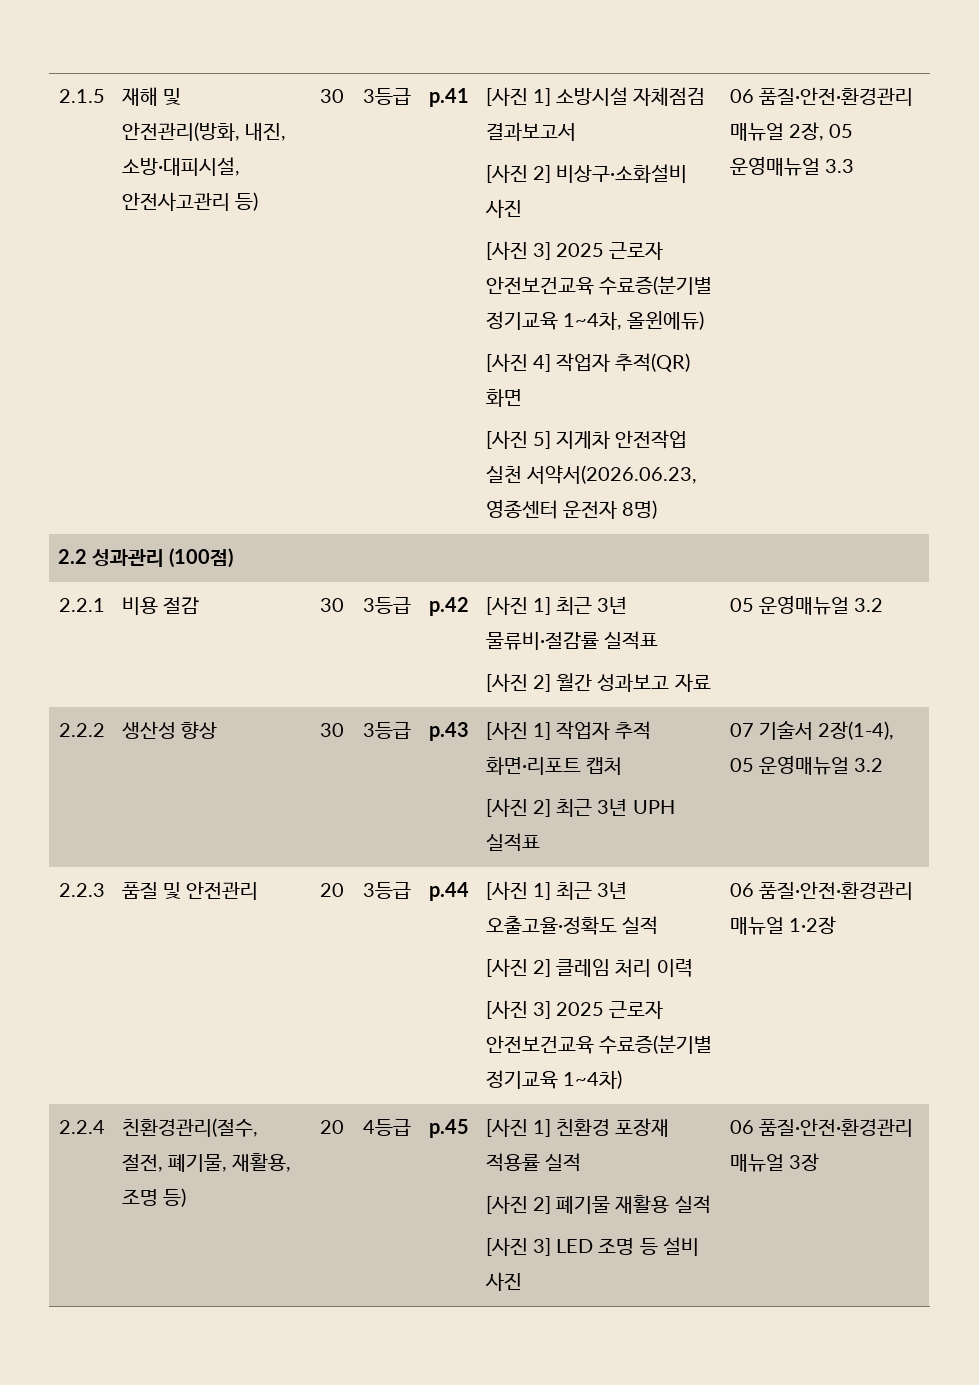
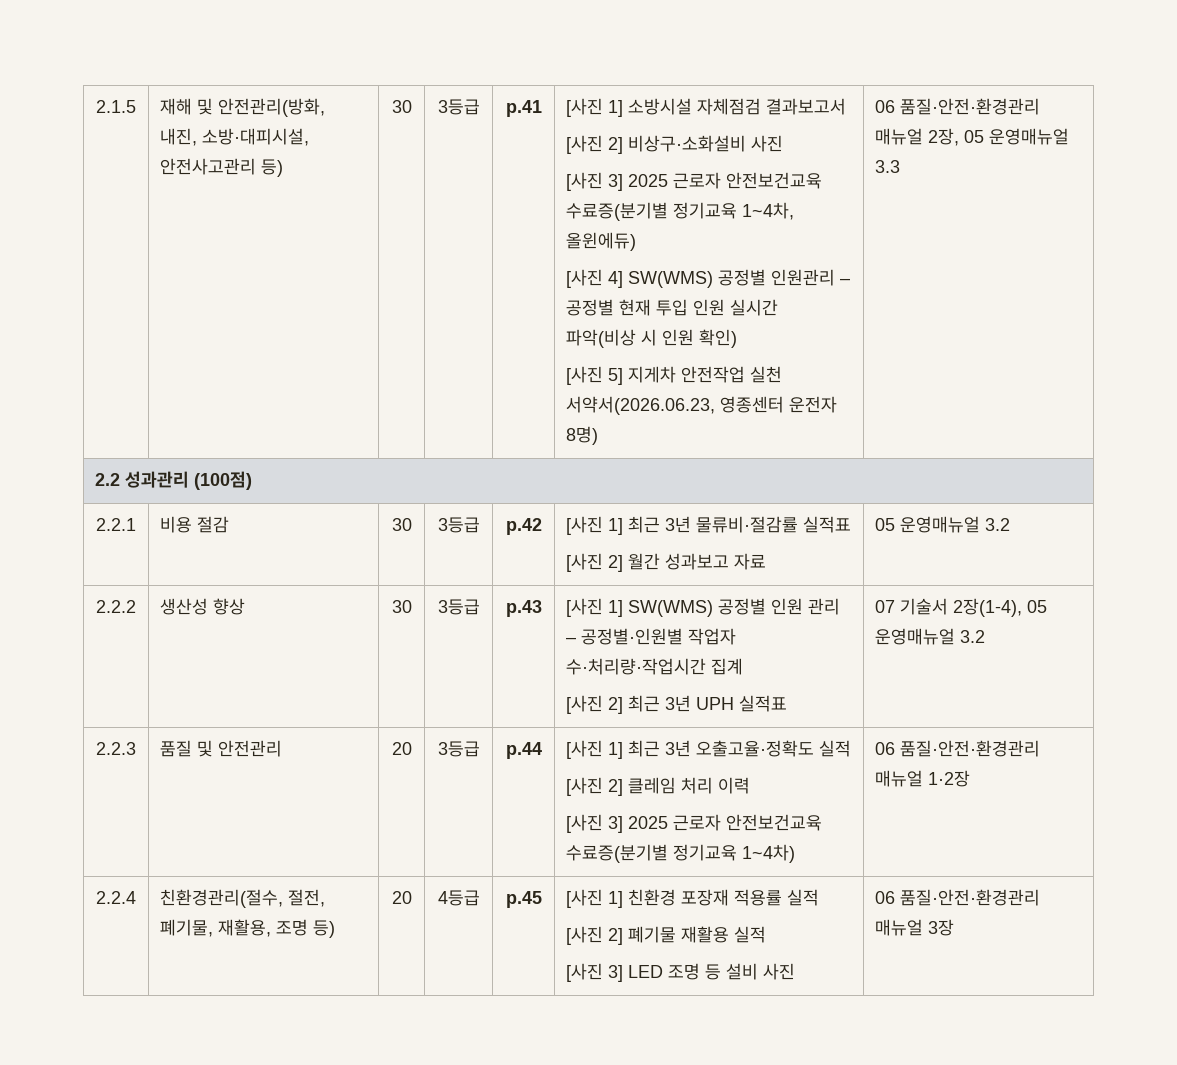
[556,353,691,372] [485,389,522,407] 작업자 추적(QR) 화면 -> [628,269,851,288] [566,299,779,316] [566,329,738,348] SW(WMS) 공정별 인원관리 – 공정별 현재 투입 인원 실시간 파악(비상 시 인원 확인)
[556,721,652,740] [485,756,622,775] 작업자 추적 화면·리포트 캡처 -> [628,598,841,617] [566,628,737,645] [566,658,744,675] SW(WMS) 공정별 인원 관리 – 공정별·인원별 작업자 수·처리량·작업시간 집계

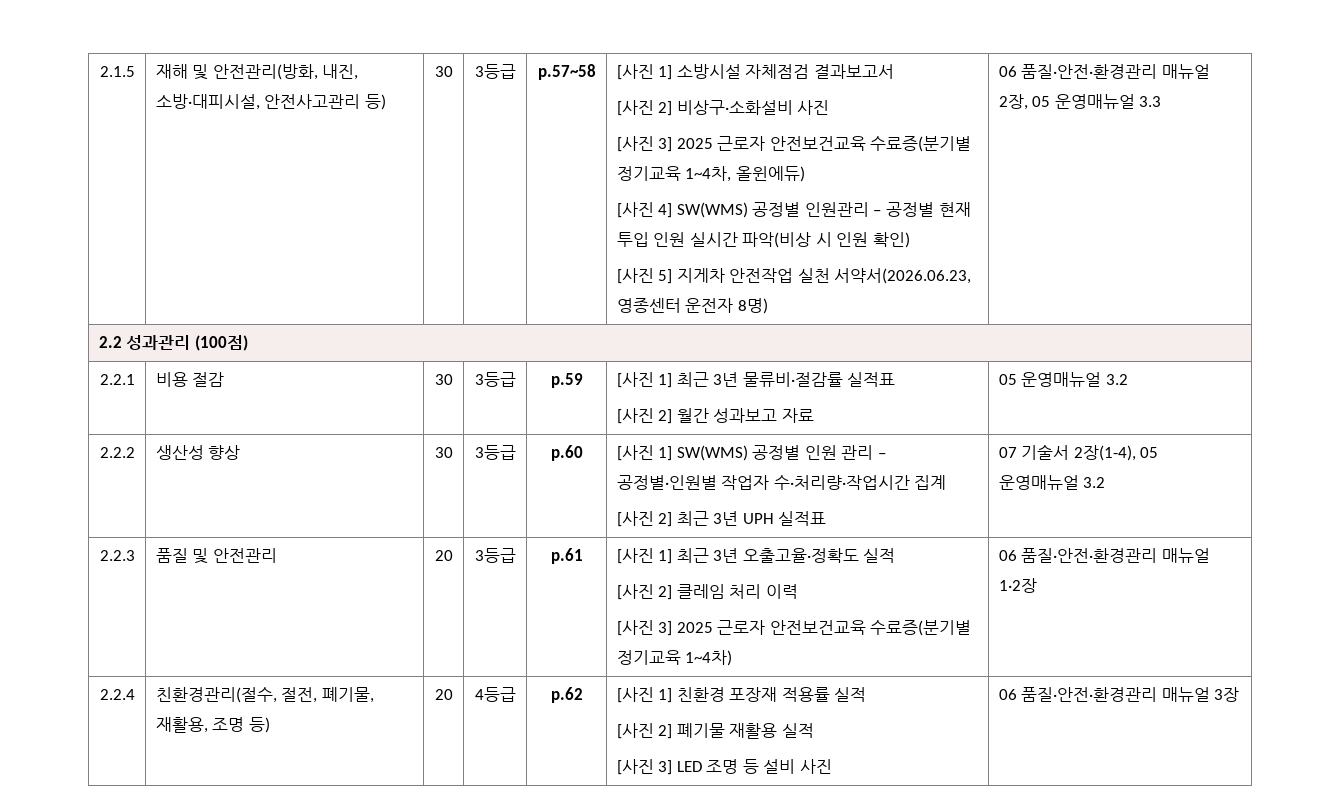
[505,100,542,117] p.41 -> [537,64,596,80] p.57~58
[505,518,542,535] p.42 -> [550,373,583,388] p.59
[505,600,542,617] p.43 -> [550,445,583,461] p.60
[505,742,542,759] p.44 -> [550,548,583,564] p.61
[505,891,542,908] p.45 -> [550,687,583,703] p.62

